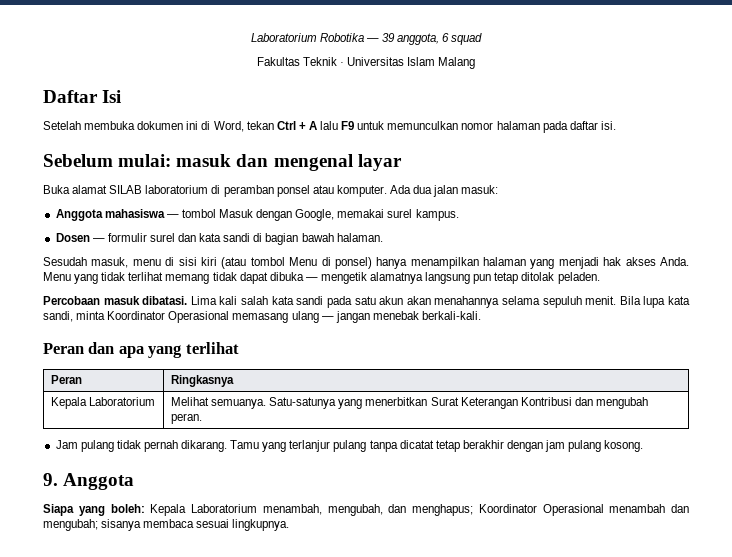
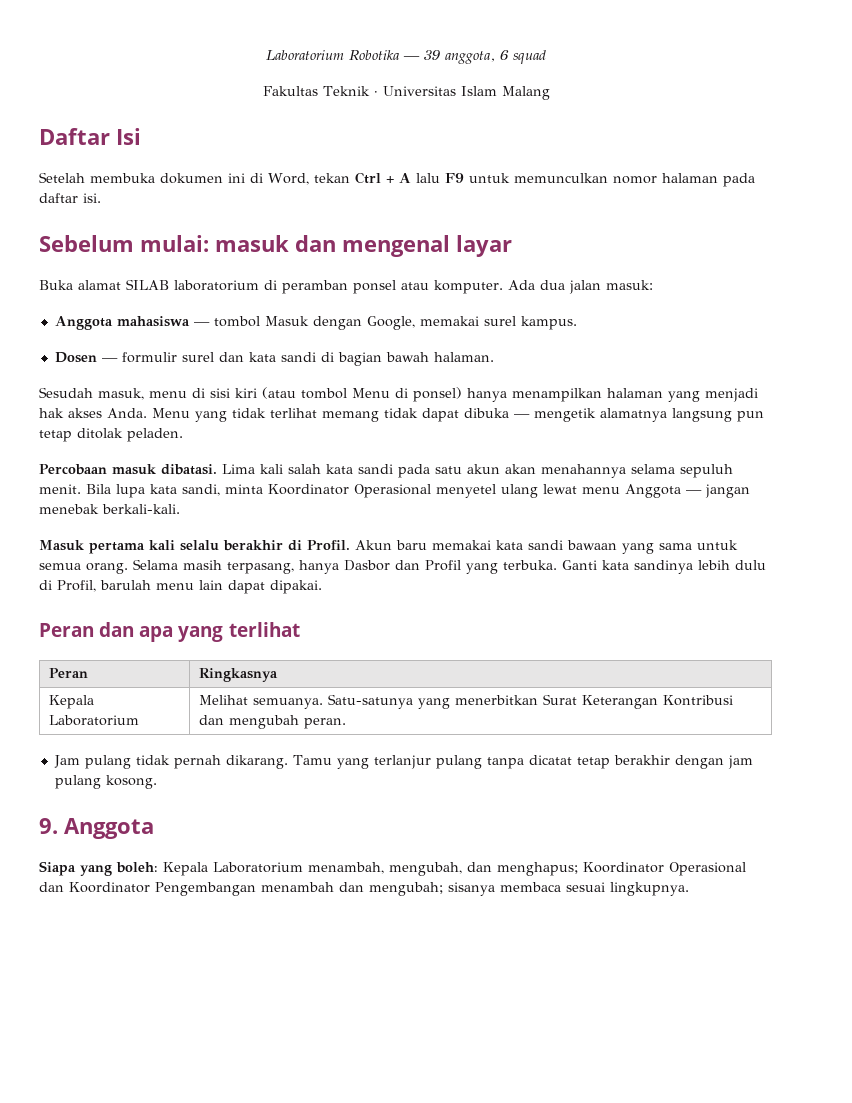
[232,311,319,323] memasang ulang -> [436,484,681,498] menyetel ulang lewat menu Anggota
(481, 315) none -> [39,540,738,554] [39,559,766,574] [39,580,322,594] // Masuk pertama kali selalu berakhir di Profil. Akun baru memakai kata sandi bawaan yang sama untuk semua orang. Selama masih terpasang, hanya Dasbor dan Profil yang terbuka. Ganti kata sandinya lebih dulu di Profil, barulah menu lain dapat dipakai.
(604, 510) none -> [39,882,256,896] dan Koordinator Pengembangan

